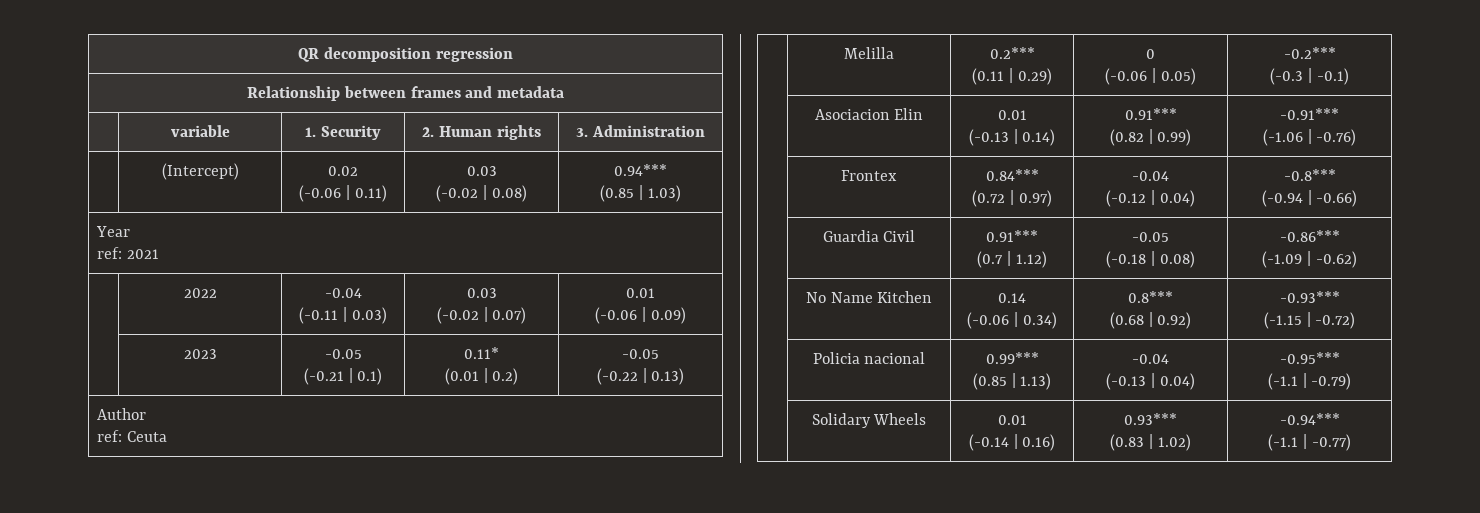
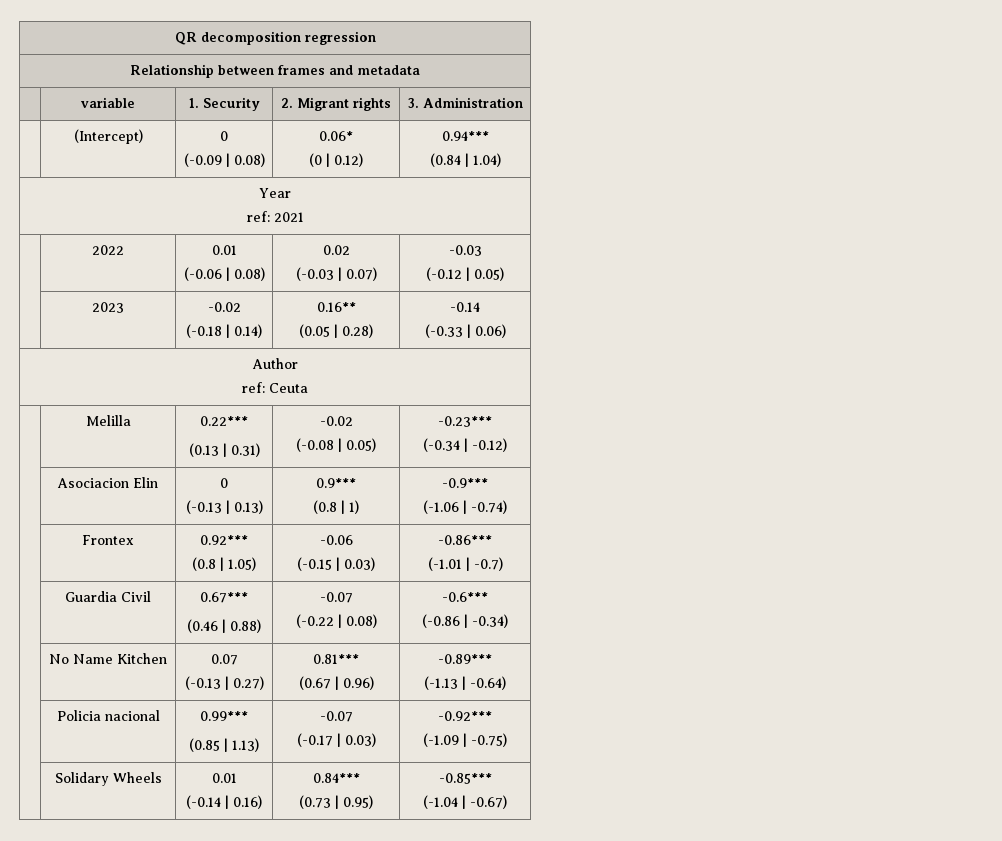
[439,126,492,137] Human -> [297,97,349,111] Migrant
[328,166,358,176] [299,185,387,202] [466,166,497,176] [436,185,527,202] [614,164,667,176] [600,185,681,202] [95,226,130,237] [96,247,159,259] [183,288,217,298] [324,288,362,298] [299,307,387,324] [466,288,497,298] [436,307,527,324] [626,288,655,298] [595,307,686,324] [183,349,217,359] [324,349,362,359] [303,368,383,385] [464,347,499,359] [444,368,519,385] [622,349,659,359] [596,368,685,385] [96,408,146,420] [96,430,167,442] [844,47,894,59] [989,47,1035,59] [972,68,1052,85] [1146,49,1155,59] [1105,68,1196,85] [1283,47,1336,59] [1270,68,1349,85] 0.02 // (-0.06 | 0.11) | 0.03 // (-0.02 | 0.08) | 0.94*** // (0.85 | 1.03) // Year // ref: 2021 // | 2022 | -0.04 // (-0.11 | 0.03) | 0.03 // (-0.02 | 0.07) | 0.01 // (-0.06 | 0.09) // | 2023 | -0.05 // (-0.21 | 0.1) | 0.11* // (0.01 | 0.2) | -0.05 // (-0.22 | 0.13) // Author // ref: Ceuta // | Melilla | 0.2*** // (0.11 | 0.29) | 0 // (-0.06 | 0.05) | -0.2*** // (-0.3 | -0.1) -> [220,131,228,141] [183,153,265,167] [319,131,353,141] [309,153,363,167] [441,131,489,141] [429,153,501,167] [259,188,291,198] [246,211,304,222] [92,245,124,255] [211,245,237,255] [183,267,265,281] [322,245,350,255] [295,267,377,281] [448,245,482,256] [426,267,504,281] [92,302,124,313] [207,302,241,312] [186,324,262,338] [316,302,356,312] [299,324,373,338] [450,302,480,312] [424,324,506,338] [251,358,298,369] [242,382,308,393] [85,415,131,426] [200,416,248,426] [188,443,260,457] [319,416,353,426] [296,438,376,452] [438,416,492,427] [423,438,507,452] 0 // (-0.09 | 0.08) | 0.06* // (0 | 0.12) | 0.94*** // (0.84 | 1.04) // Year // ref: 2021 // | 2022 | 0.01 // (-0.06 | 0.08) | 0.02 // (-0.03 | 0.07) | -0.03 // (-0.12 | 0.05) // | 2023 | -0.02 // (-0.18 | 0.14) | 0.16** // (0.05 | 0.28) | -0.14 // (-0.33 | 0.06) // Author // ref: Ceuta // | Melilla | 0.22*** // (0.13 | 0.31) | -0.02 // (-0.08 | 0.05) | -0.23*** // (-0.34 | -0.12)
[997,110,1027,120] [968,129,1056,146] [1124,108,1177,120] [1109,129,1192,146] [1280,108,1339,120] 0.01 // (-0.13 | 0.14) | 0.91*** // (0.82 | 0.99) | -0.91*** -> [220,478,228,488] [185,500,263,514] [316,478,356,488] [313,500,359,514] [442,478,488,488] 0 // (-0.13 | 0.13) | 0.9*** // (0.8 | 1) | -0.9***
[1316,129,1357,146] -0.76) -> [471,500,507,514] -0.74)
[985,169,1039,181] [972,190,1052,207] [1132,171,1169,181] [1106,190,1195,207] [1283,169,1336,181] [1261,190,1358,207] [822,230,916,242] [986,230,1038,242] [977,251,1047,268] [1132,232,1169,242] [1106,251,1195,268] [1279,230,1340,242] [1262,251,1357,268] [805,291,933,303] [998,293,1026,303] [967,312,1057,329] [1128,291,1173,303] [1109,312,1192,329] [1279,291,1340,303] [1263,312,1356,329] 0.84*** // (0.72 | 0.97) | -0.04 // (-0.12 | 0.04) | -0.8*** // (-0.94 | -0.66) // | Guardia Civil | 0.91*** // (0.7 | 1.12) | -0.05 // (-0.18 | 0.08) | -0.86*** // (-1.09 | -0.62) // | No Name Kitchen | 0.14 // (-0.06 | 0.34) | 0.8*** // (0.68 | 0.92) | -0.93*** // (-1.15 | -0.72) -> [200,535,248,545] [192,557,256,571] [319,535,353,545] [297,557,375,571] [438,535,492,545] [427,557,503,571] [65,591,151,602] [200,592,248,603] [187,619,261,633] [319,592,353,603] [295,614,377,628] [442,592,488,602] [422,614,508,628] [49,653,167,664] [210,654,238,665] [184,676,264,690] [313,654,359,664] [298,676,374,690] [438,654,492,664] [424,676,506,690] 0.92*** // (0.8 | 1.05) | -0.06 // (-0.15 | 0.03) | -0.86*** // (-1.01 | -0.7) // | Guardia Civil | 0.67*** // (0.46 | 0.88) | -0.07 // (-0.22 | 0.08) | -0.6*** // (-0.86 | -0.34) // | No Name Kitchen | 0.07 // (-0.13 | 0.27) | 0.81*** // (0.67 | 0.96) | -0.89*** // (-1.13 | -0.64)
[1132,354,1169,364] [1106,373,1195,390] [1279,352,1340,364] [1267,373,1352,390] -0.04 // (-0.13 | 0.04) | -0.95*** // (-1.1 | -0.79) -> [319,711,353,722] [296,733,376,747] [438,711,492,721] [423,733,507,747] -0.07 // (-0.17 | 0.03) | -0.92*** // (-1.09 | -0.75)
[1124,413,1177,425] [1110,434,1191,451] [1279,413,1340,425] [1268,434,1351,451] 0.93*** // (0.83 | 1.02) | -0.94*** // (-1.1 | -0.77) -> [312,773,360,783] [299,795,373,809] [438,773,492,784] [423,795,507,809] 0.84*** // (0.73 | 0.95) | -0.85*** // (-1.04 | -0.67)

